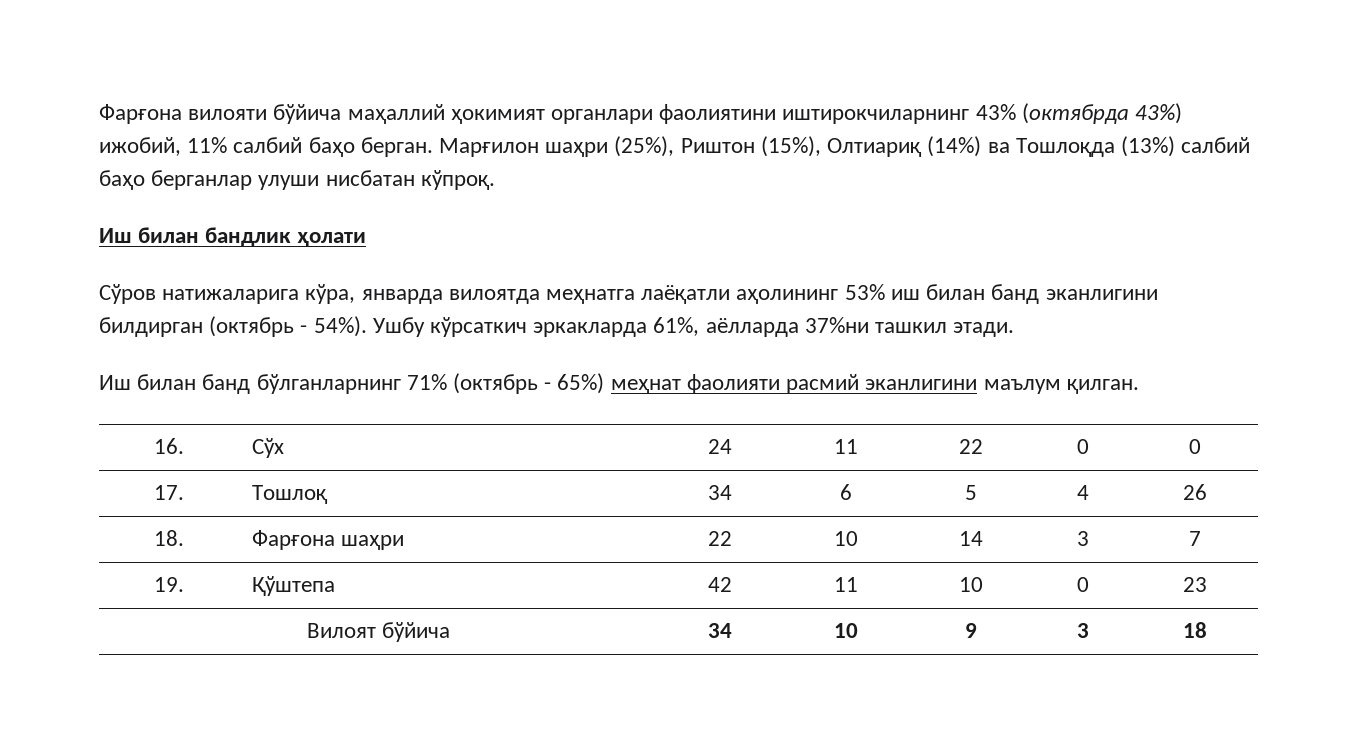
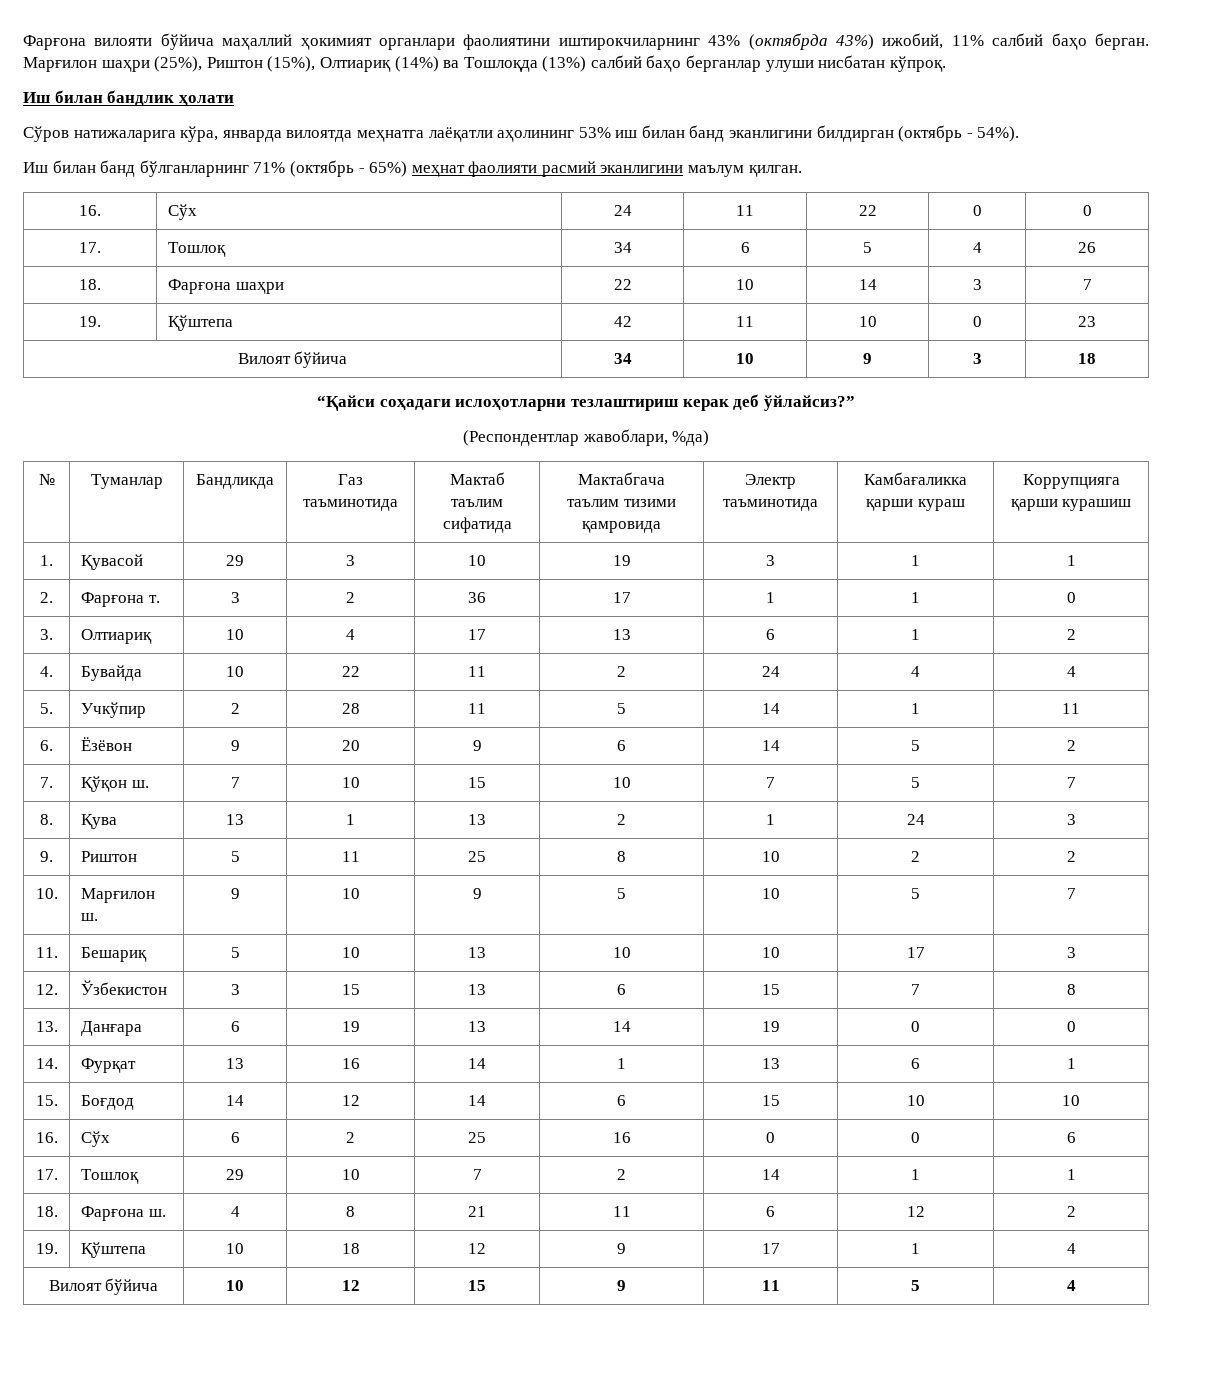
[372,317,1015,337] Ушбу кўрсаткич эркакларда 61%, аёлларда 37%ни ташкил этади. -> (1020, 134) none
(1207, 630) none -> [317,394,855,411] [462,429,710,446] [38,473,55,485] [90,474,163,489] [196,474,274,489] [338,474,363,485] [303,499,398,511] [449,472,505,485] [451,499,503,507] [442,517,512,533] [578,472,665,485] [567,499,676,507] [582,521,661,533] [745,474,796,489] [723,499,818,511] [864,472,967,485] [866,499,965,511] [1022,474,1120,489] [1010,499,1132,511] [40,555,53,566] [80,554,143,570] [226,555,244,566] [346,555,355,566] [468,555,486,566] [612,555,631,566] [766,555,775,566] [911,555,920,566] [1066,555,1076,566] [40,592,53,603] [80,592,160,607] [230,592,240,603] [346,592,355,603] [468,592,486,603] [612,592,631,603] [766,592,775,603] [911,592,920,603] [1066,592,1076,603] [40,629,53,640] [80,629,152,644] [226,629,244,640] [346,629,355,640] [468,629,486,640] [612,629,631,640] [766,629,775,640] [911,629,920,640] [1066,629,1076,640] [40,666,53,677] [80,665,142,681] [226,666,244,677] [341,666,360,677] [468,666,486,677] [617,666,626,677] [761,666,780,677] [911,666,920,677] [1066,666,1076,677] [40,703,53,714] [80,702,146,718] [230,703,240,714] [341,703,360,714] [468,703,486,714] [617,703,626,714] [761,703,780,714] [911,703,920,714] [1062,703,1080,714] [40,740,53,751] [80,737,132,751] [230,740,240,751] [341,740,360,751] [472,740,482,751] [617,740,626,751] [761,740,780,751] [911,740,920,751] [1066,740,1076,751] [40,777,53,788] [80,776,149,792] [230,777,240,788] [341,777,360,788] [468,777,486,788] [612,777,631,788] [766,777,775,788] [911,777,920,788] [1066,777,1076,788] [40,814,53,825] [80,814,117,829] [226,814,244,825] [346,814,355,825] [468,814,486,825] [617,814,626,825] [766,814,775,825] [906,814,925,825] [1066,814,1076,825] [40,851,53,862] [80,851,137,862] [230,851,240,862] [341,851,360,862] [468,851,486,862] [617,851,626,862] [761,851,780,862] [911,851,920,862] [1066,851,1076,862] [35,888,58,899] [80,888,155,903] [80,913,98,921] [230,888,240,899] [341,888,360,899] [472,888,482,899] [617,888,626,899] [761,888,780,899] [911,888,920,899] [1066,888,1076,899] [35,947,58,958] [80,947,147,962] [230,947,240,958] [341,947,360,958] [468,947,486,958] [612,947,631,958] [761,947,780,958] [906,947,925,958] [1066,947,1076,958] [35,984,58,995] [80,980,167,995] [230,984,240,995] [341,984,360,995] [468,984,486,995] [617,984,626,995] [761,984,780,995] [911,984,920,995] [1066,984,1076,995] [35,1021,58,1032] [80,1021,142,1036] [230,1021,240,1032] [341,1021,360,1032] [468,1021,486,1032] [612,1021,631,1032] [761,1021,780,1032] [911,1021,920,1032] [1066,1021,1076,1032] [35,1058,58,1069] [80,1058,136,1073] [226,1058,244,1069] [341,1058,360,1069] [468,1058,486,1069] [617,1058,626,1069] [761,1058,780,1069] [911,1058,920,1069] [1066,1058,1076,1069] [35,1095,58,1106] [80,1095,134,1110] [226,1095,244,1106] [341,1095,360,1106] [468,1095,486,1106] [617,1095,626,1106] [761,1095,780,1106] [906,1095,925,1106] [1062,1095,1080,1106] [35,1132,58,1143] [80,1131,110,1147] [230,1132,240,1143] [346,1132,355,1143] [468,1132,486,1143] [612,1132,631,1143] [766,1132,775,1143] [911,1132,920,1143] [1066,1132,1076,1143] [35,1169,58,1180] [80,1169,139,1184] [226,1169,244,1180] [341,1169,360,1180] [472,1169,482,1180] [617,1169,626,1180] [761,1169,780,1180] [911,1169,920,1180] [1066,1169,1076,1180] [35,1206,58,1217] [80,1206,166,1221] [230,1206,240,1217] [346,1206,355,1217] [468,1206,486,1217] [612,1206,631,1217] [766,1206,775,1217] [906,1206,925,1217] [1066,1206,1076,1217] [35,1243,58,1254] [80,1242,146,1258] [226,1243,244,1254] [341,1243,360,1254] [468,1243,486,1254] [617,1243,626,1254] [761,1243,780,1254] [911,1243,920,1254] [1066,1243,1076,1254] [48,1278,159,1295] [226,1280,244,1291] [341,1280,360,1291] [468,1280,486,1291] [617,1280,626,1291] [761,1280,780,1291] [911,1280,920,1291] [1066,1280,1076,1291] // “Қайси соҳадаги ислоҳотларни тезлаштириш керак деб ўйлайсиз?” // (Респондентлар жавоблари, %да) // № | Туманлар | Бандликда | Газ таъминотида | Мактаб таълим сифатида | Мактабгача таълим тизими қамровида | Электр таъминотида | Камбағаликка қарши кураш | Коррупцияга қарши курашиш // 1. | Қувасой | 29 | 3 | 10 | 19 | 3 | 1 | 1 // 2. | Фарғона т. | 3 | 2 | 36 | 17 | 1 | 1 | 0 // 3. | Олтиариқ | 10 | 4 | 17 | 13 | 6 | 1 | 2 // 4. | Бувайда | 10 | 22 | 11 | 2 | 24 | 4 | 4 // 5. | Учкўпир | 2 | 28 | 11 | 5 | 14 | 1 | 11 // 6. | Ёзёвон | 9 | 20 | 9 | 6 | 14 | 5 | 2 // 7. | Қўқон ш. | 7 | 10 | 15 | 10 | 7 | 5 | 7 // 8. | Қува | 13 | 1 | 13 | 2 | 1 | 24 | 3 // 9. | Риштон | 5 | 11 | 25 | 8 | 10 | 2 | 2 // 10. | Марғилон ш. | 9 | 10 | 9 | 5 | 10 | 5 | 7 // 11. | Бешариқ | 5 | 10 | 13 | 10 | 10 | 17 | 3 // 12. | Ўзбекистон | 3 | 15 | 13 | 6 | 15 | 7 | 8 // 13. | Данғара | 6 | 19 | 13 | 14 | 19 | 0 | 0 // 14. | Фурқат | 13 | 16 | 14 | 1 | 13 | 6 | 1 // 15. | Боғдод | 14 | 12 | 14 | 6 | 15 | 10 | 10 // 16. | Сўх | 6 | 2 | 25 | 16 | 0 | 0 | 6 // 17. | Тошлоқ | 29 | 10 | 7 | 2 | 14 | 1 | 1 // 18. | Фарғона ш. | 4 | 8 | 21 | 11 | 6 | 12 | 2 // 19. | Қўштепа | 10 | 18 | 12 | 9 | 17 | 1 | 4 // Вилоят бўйича | 10 | 12 | 15 | 9 | 11 | 5 | 4

